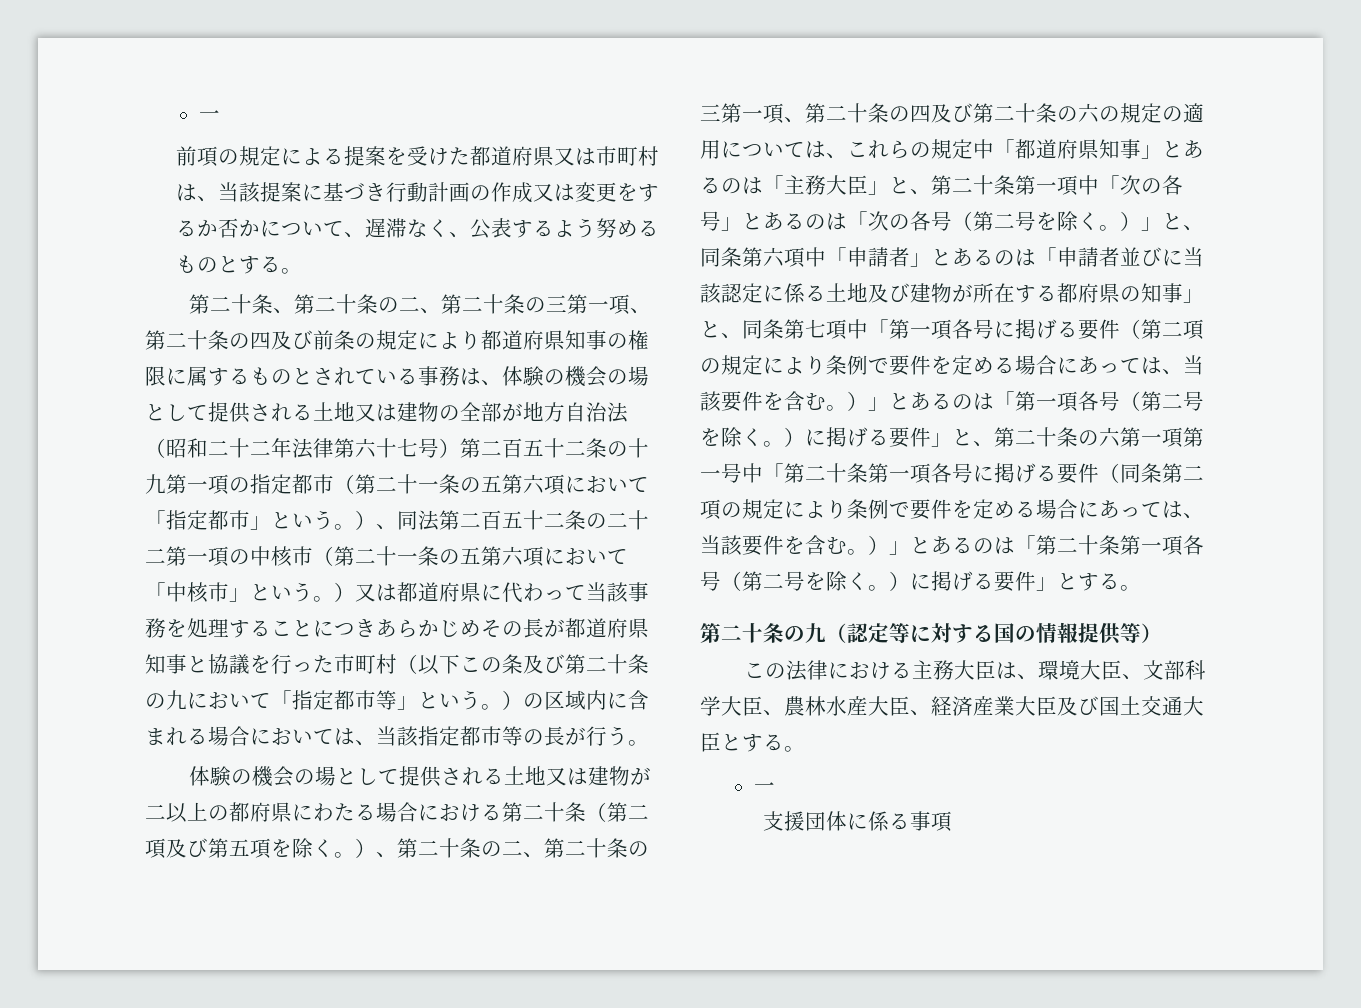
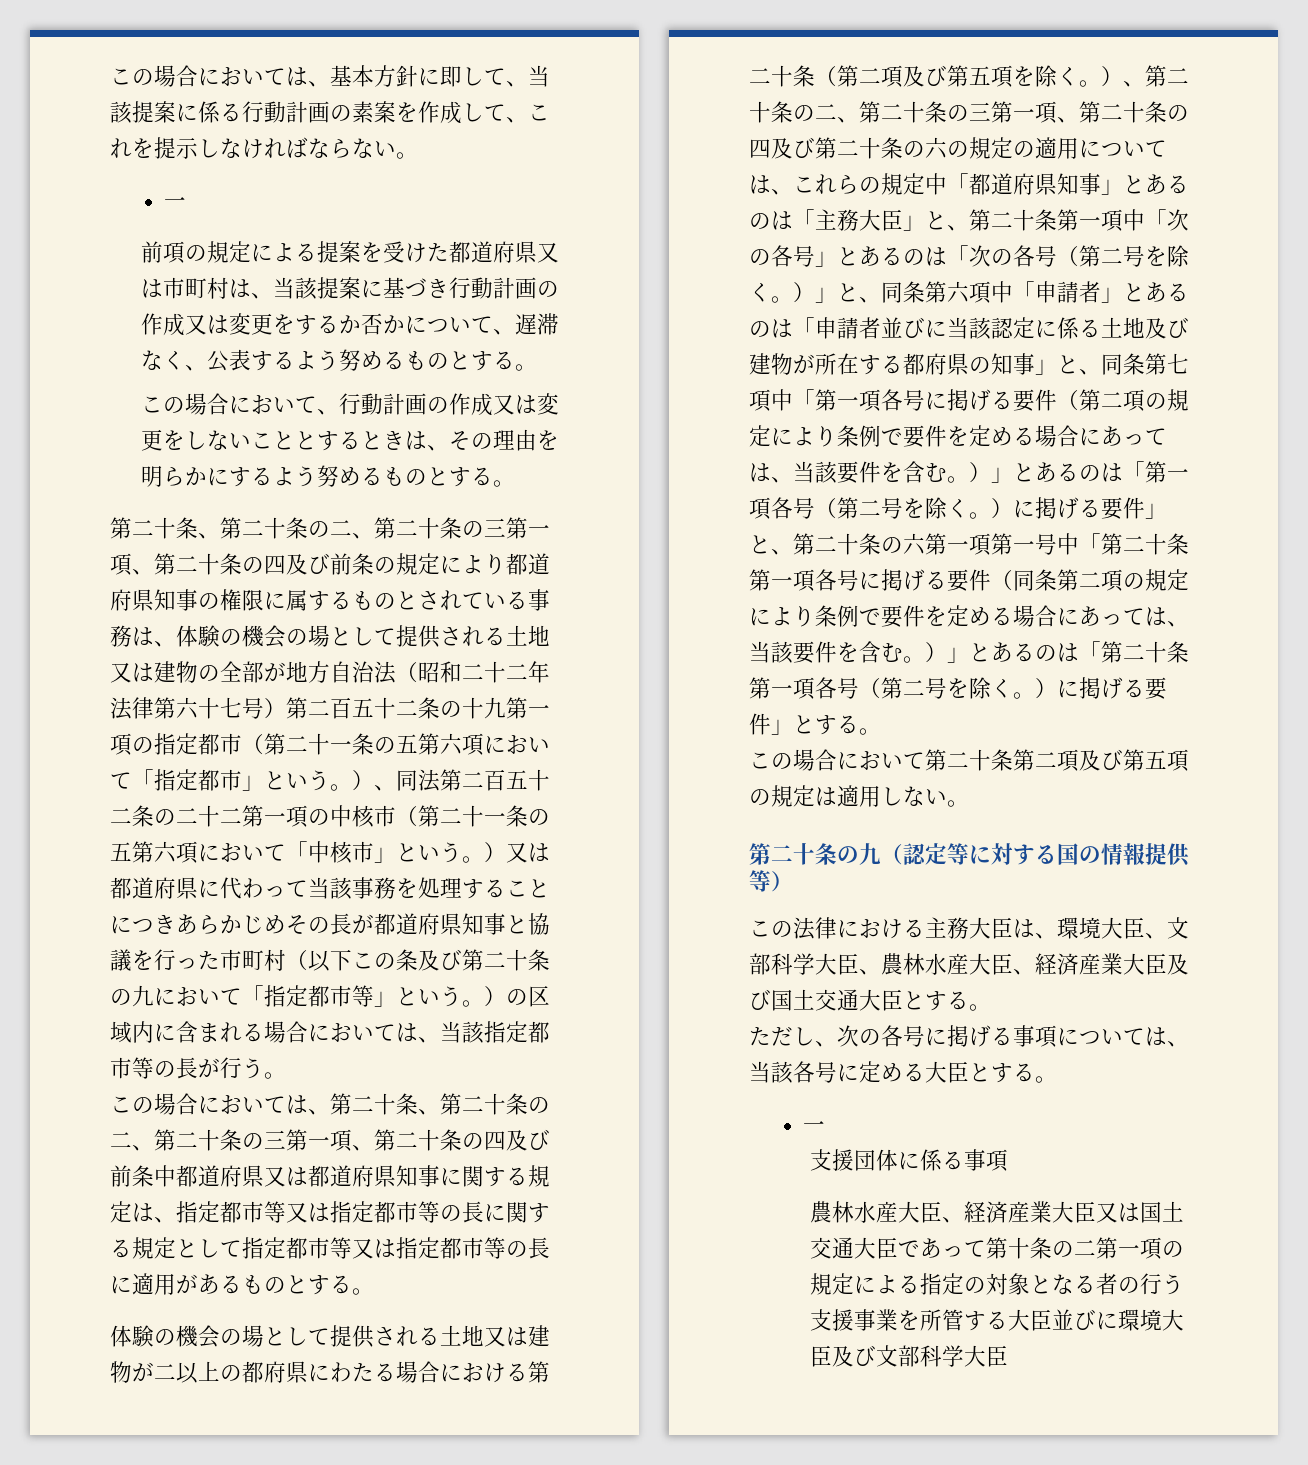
(198, 115) none -> [110,65,550,87] [110,101,550,124] [110,137,418,159] この場合においては、基本方針に即して、当該提案に係る行動計画の素案を作成して、これを提示しなければならない。 //
(303, 271) none -> [140,393,559,416] [140,429,559,451] [140,465,515,487] // この場合において、行動計画の作成又は変更をしないこととするときは、その理由を明らかにするよう努めるものとする。
(649, 743) none -> [110,1093,550,1115] [110,1129,550,1152] [110,1165,550,1187] [110,1201,550,1223] [110,1237,550,1259] [110,1273,374,1295] // この場合においては、第二十条、第二十条の二、第二十条の三第一項、第二十条の四及び前条中都道府県又は都道府県知事に関する規定は、指定都市等又は指定都市等の長に関する規定として指定都市等又は指定都市等の長に適用があるものとする。
(1141, 588) none -> [749,749,1189,772] [749,785,969,807] // この場合において第二十条第二項及び第五項の規定は適用しない。
(805, 749) none -> [749,1025,1189,1048] [749,1061,1057,1084] // ただし、次の各号に掲げる事項については、当該各号に定める大臣とする。
(952, 821) none -> [810,1201,1185,1223] [810,1237,1185,1260] [810,1273,1185,1295] [810,1309,1185,1331] [810,1345,1009,1367] // 農林水産大臣、経済産業大臣又は国土交通大臣であって第十条の二第一項の規定による指定の対象となる者の行う支援事業を所管する大臣並びに環境大臣及び文部科学大臣

